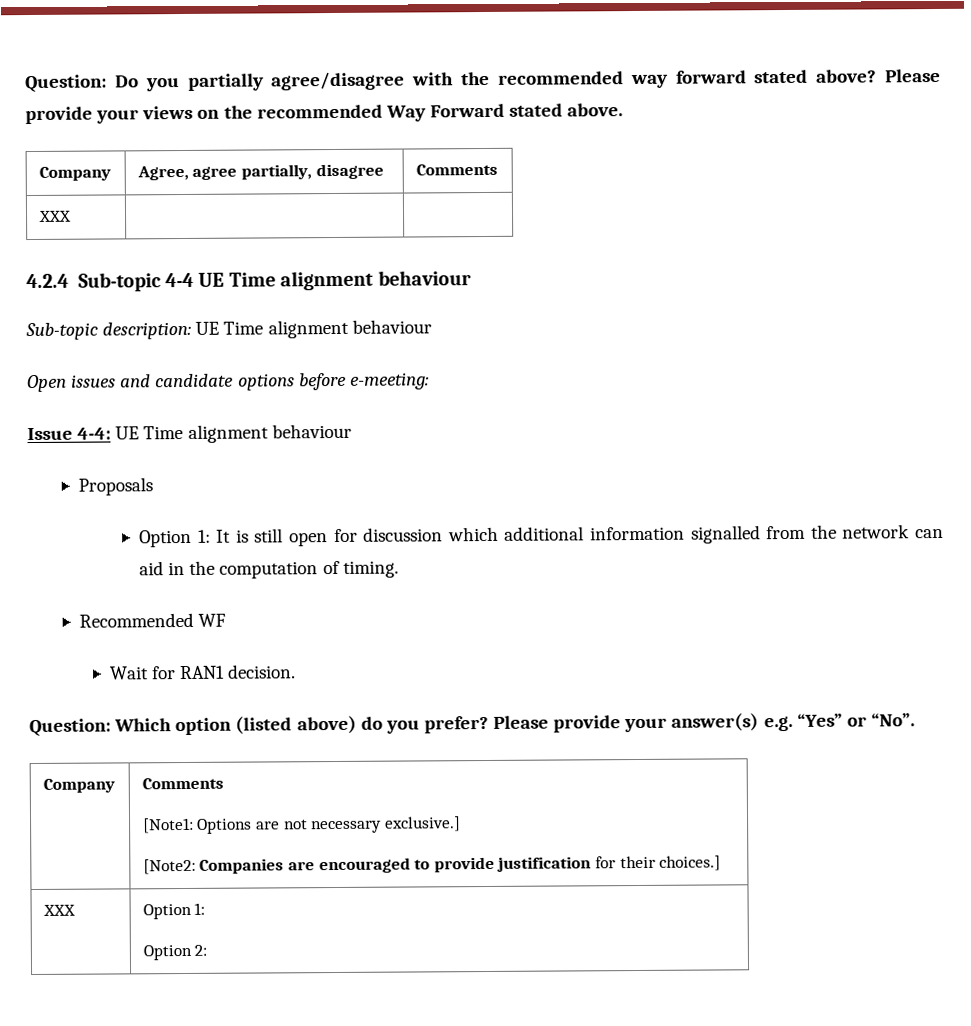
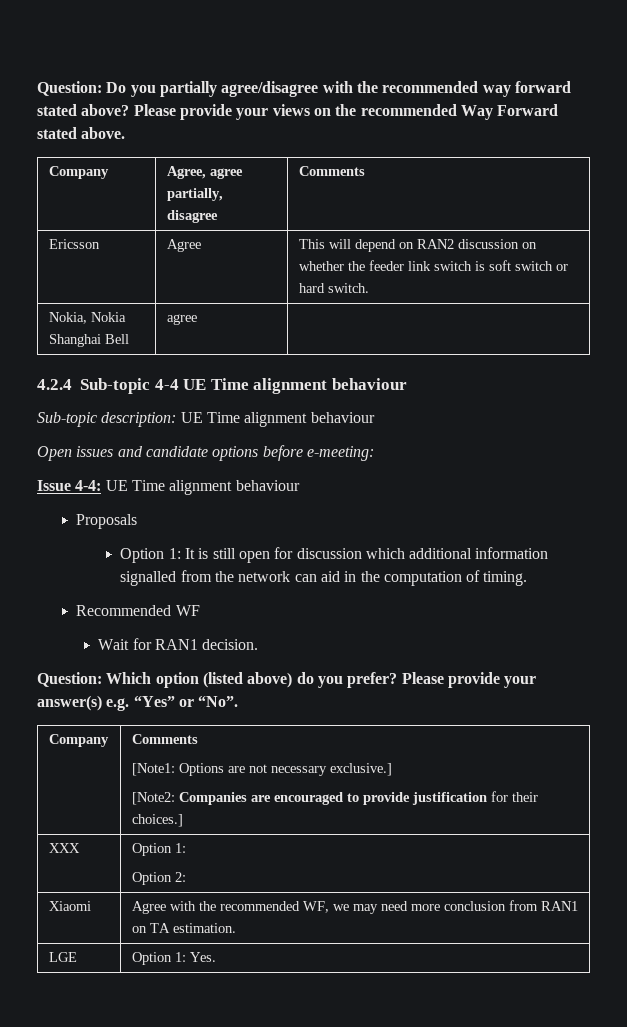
[37,210,72,222] XXX | -> [48,239,100,249] [166,239,201,252] [298,239,537,252] [298,260,568,271] [298,283,369,293] [48,312,126,324] [48,334,129,347] [166,314,197,325] Ericsson | Agree | This will depend on RAN2 discussion on whether the feeder link switch is soft switch or hard switch. // Nokia, Nokia Shanghai Bell | agree
(208, 950) none -> [48,901,91,911] [131,900,578,914] [131,923,236,933] [48,952,77,962] [131,952,216,965] // Xiaomi | Agree with the recommended WF, we may need more conclusion from RAN1 on TA estimation. // LGE | Option 1: Yes.

